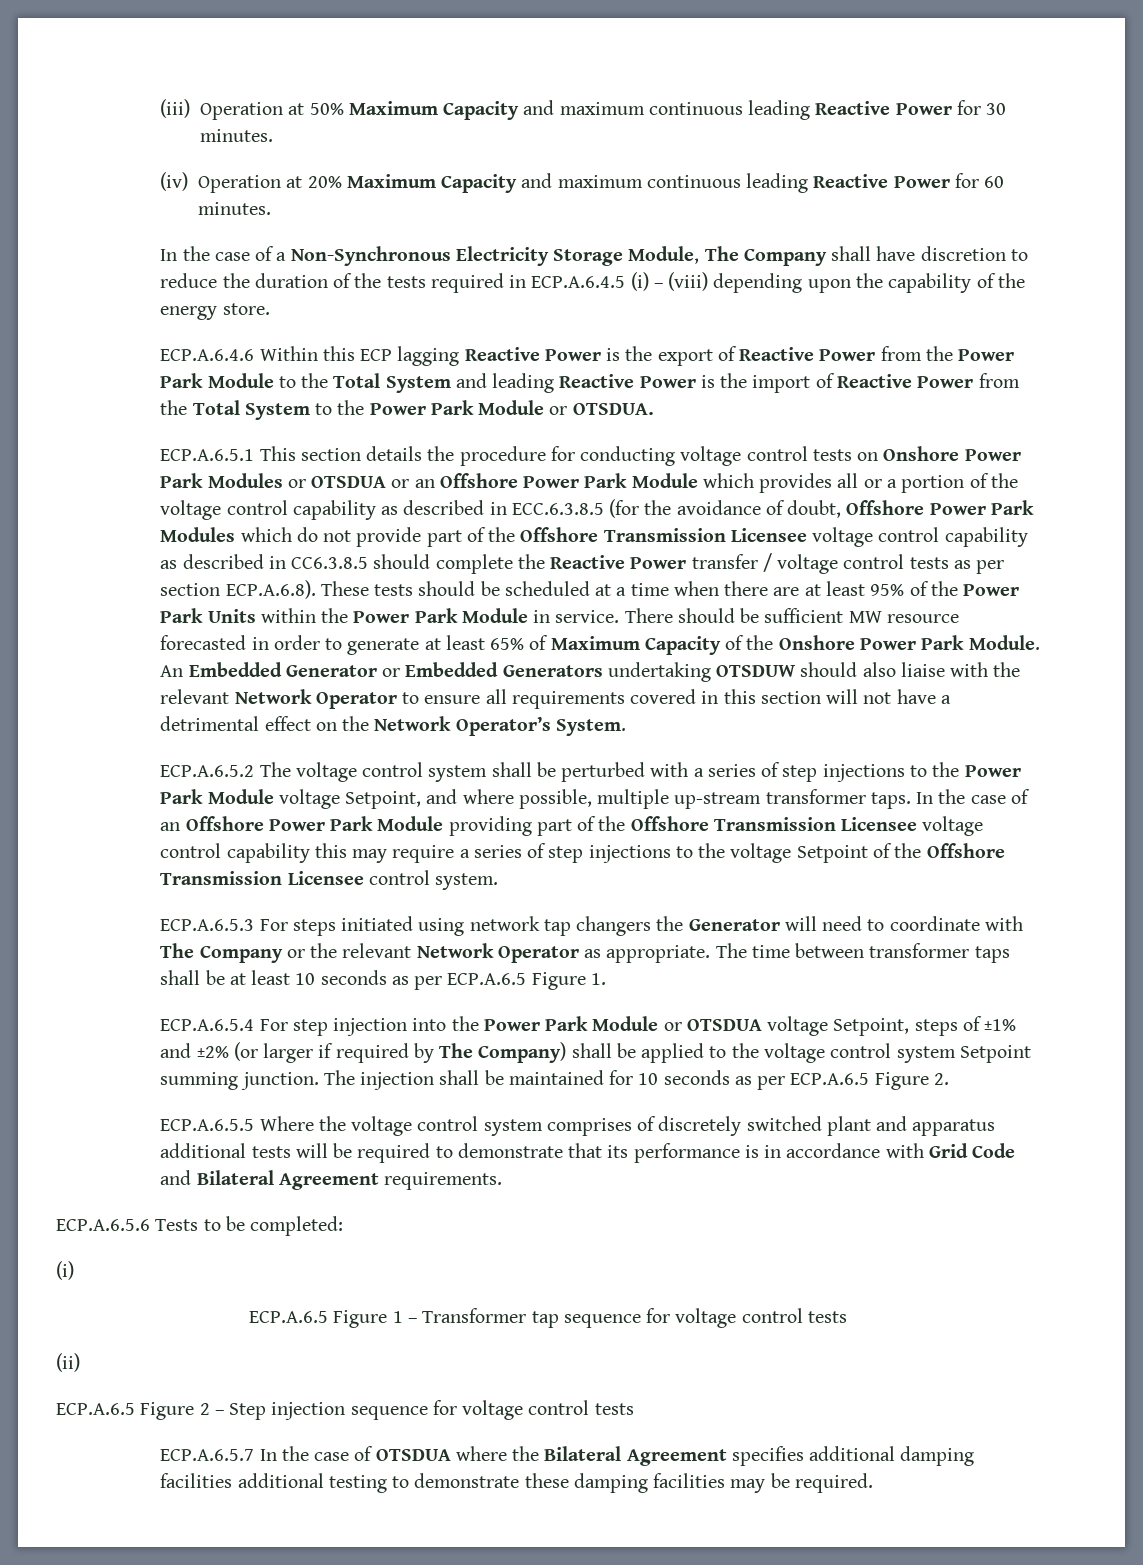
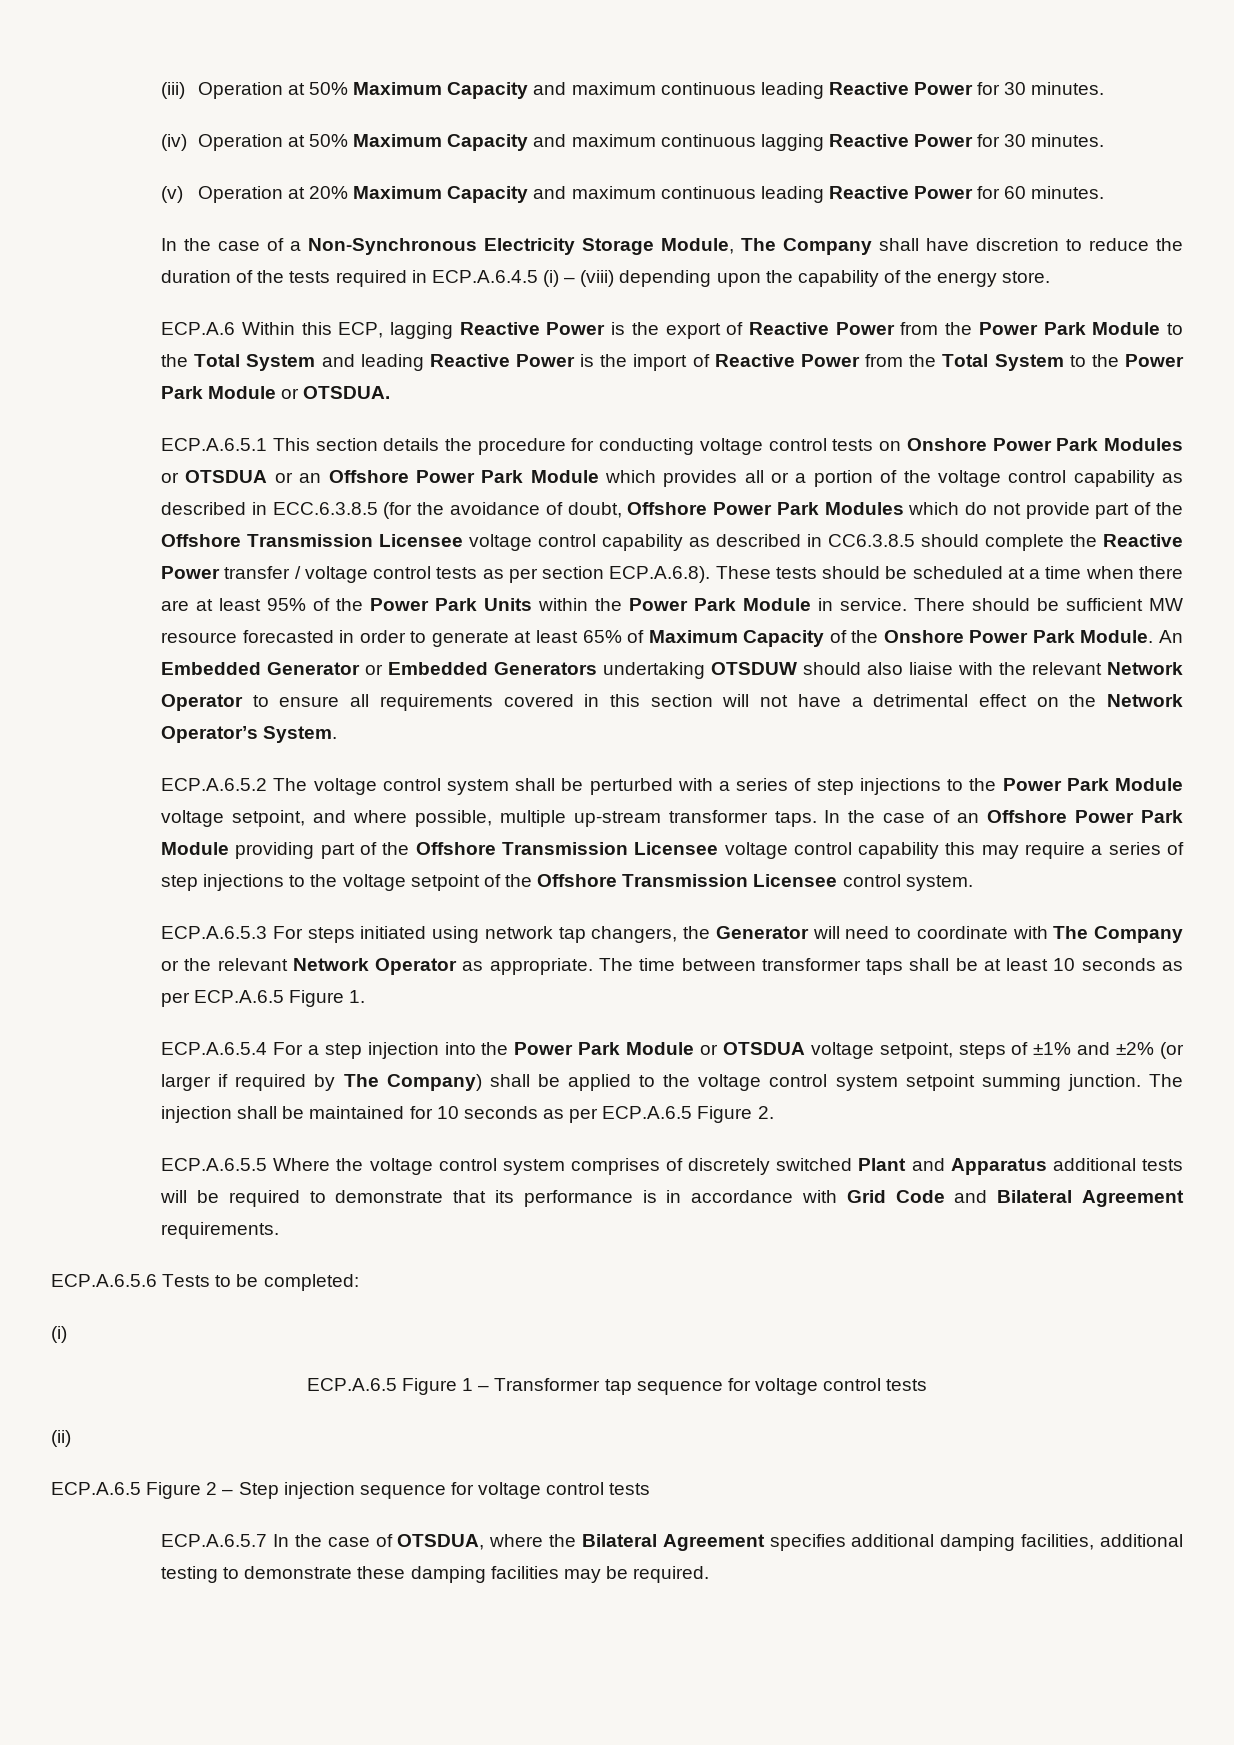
(303, 182) none -> [309,134,1105,151] [161,186,305,203] 50% Maximum Capacity and maximum continuous lagging Reactive Power for 30 minutes. // (v) Operation at
[160,349,255,361] ECP.A.6.4.6 -> [161,322,236,335] ECP.A.6
[360,349,393,361] ECP -> [338,322,384,338] ECP,
[345,791,422,809] Setpoint, -> [232,810,306,827] setpoint,
[796,845,868,863] Setpoint -> [410,874,480,891] setpoint
[576,916,652,936] changers -> [591,926,678,943] changers,
(288, 1025) none -> [307,1045,319,1055] a
[833,1018,910,1036] Setpoint, -> [879,1042,953,1059] setpoint,
[959,1045,1031,1063] Setpoint -> [905,1074,975,1091] setpoint
[826,1116,996,1136] plant and apparatus -> [858,1158,1047,1175] Plant and Apparatus
[375,1449,451,1461] OTSDUA -> [397,1534,485,1550] OTSDUA,
[160,1473,233,1488] facilities -> [1021,1534,1095,1550] facilities,

